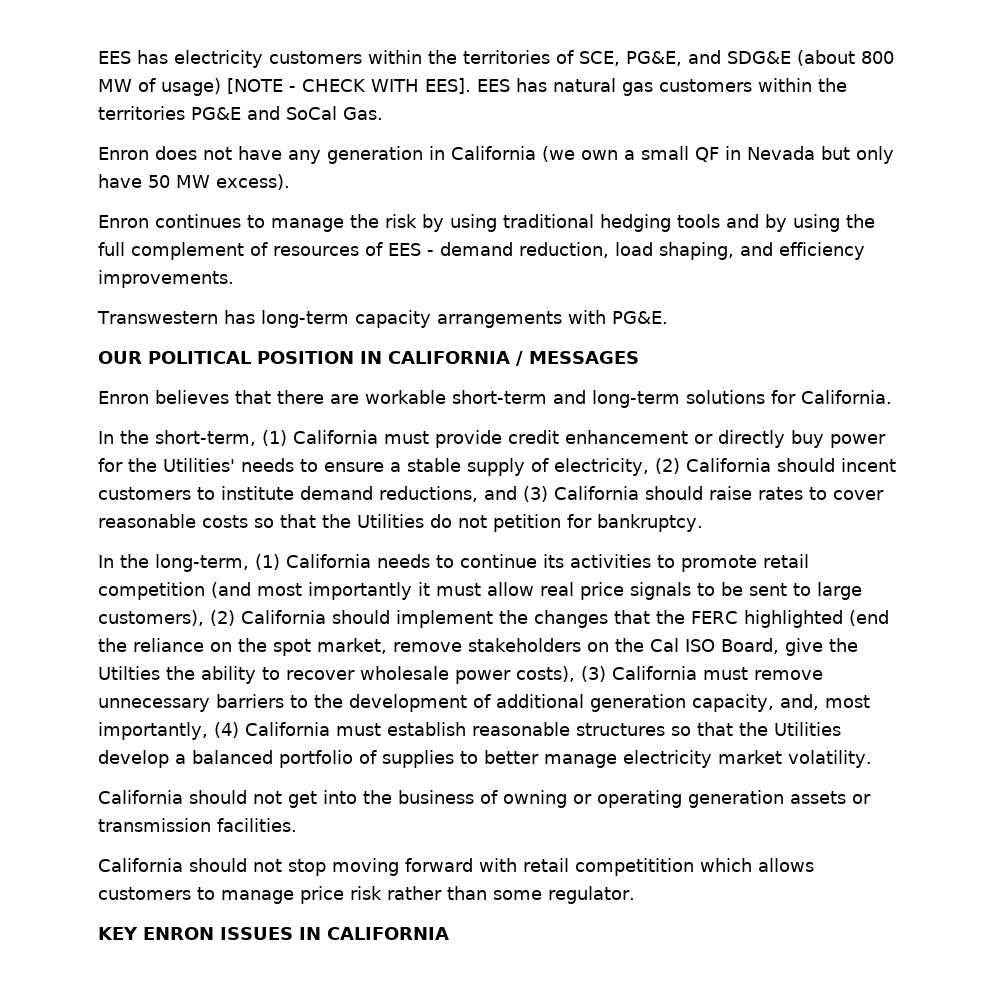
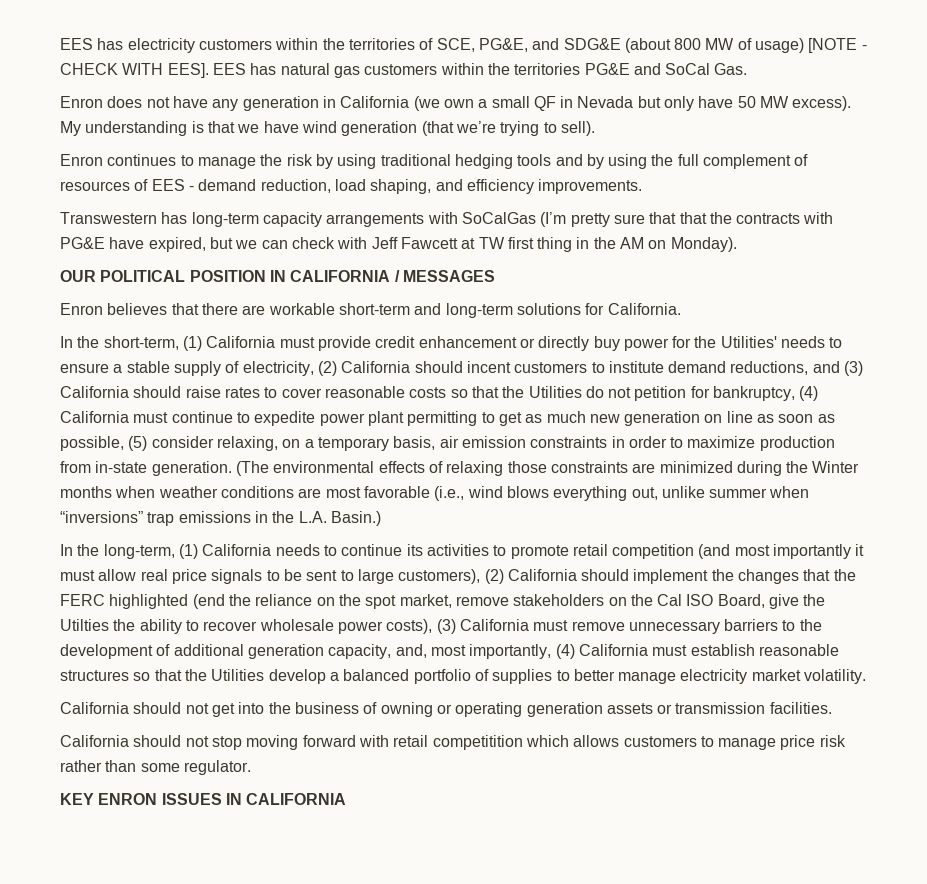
(290, 182) none -> [60,121,595,136] My understanding is that we have wind generation (that we’re trying to sell).
[611,311,668,324] PG&E. -> [461,212,834,227] [60,237,737,252] SoCalGas (I’m pretty sure that that the contracts with PG&E have expired, but we can check with Jeff Fawcett at TW first thing in the AM on Monday).
[597,514,703,532] bankruptcy. -> [713,386,819,401] [60,411,835,426] [60,436,835,451] [60,461,860,476] [60,486,810,501] [60,511,381,526] bankruptcy, (4) California must continue to expedite power plant permitting to get as much new generation on line as soon as possible, (5) consider relaxing, on a temporary basis, air emission constraints in order to maximize production from in-state generation. (The environmental effects of relaxing those constraints are minimized during the Winter months when weather conditions are most favorable (i.e., wind blows everything out, unlike summer when “inversions” trap emissions in the L.A. Basin.)

